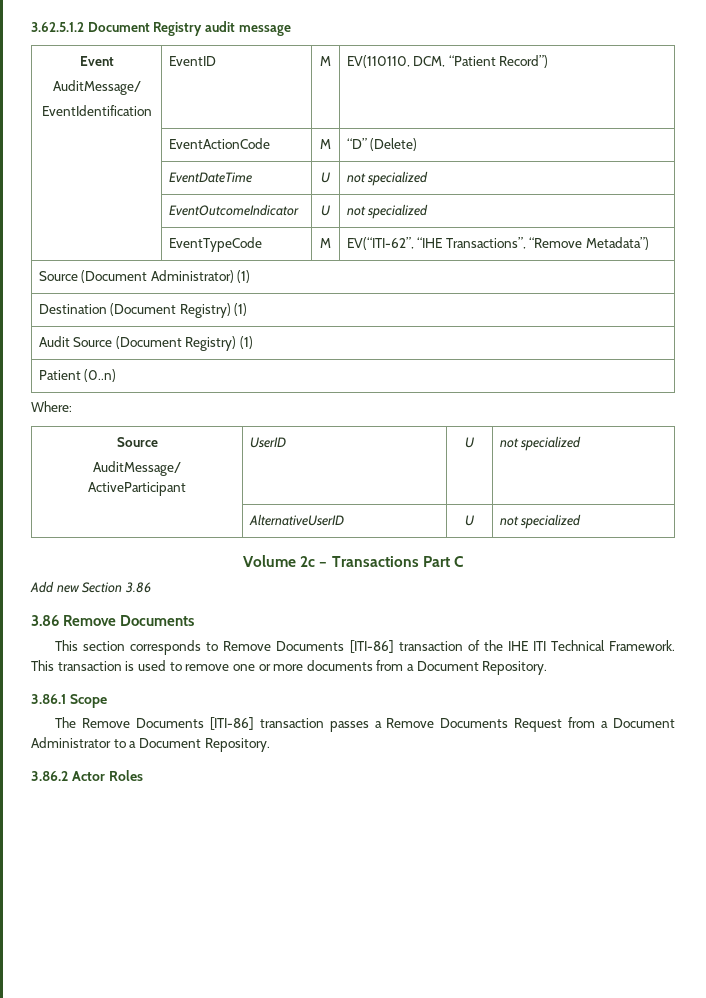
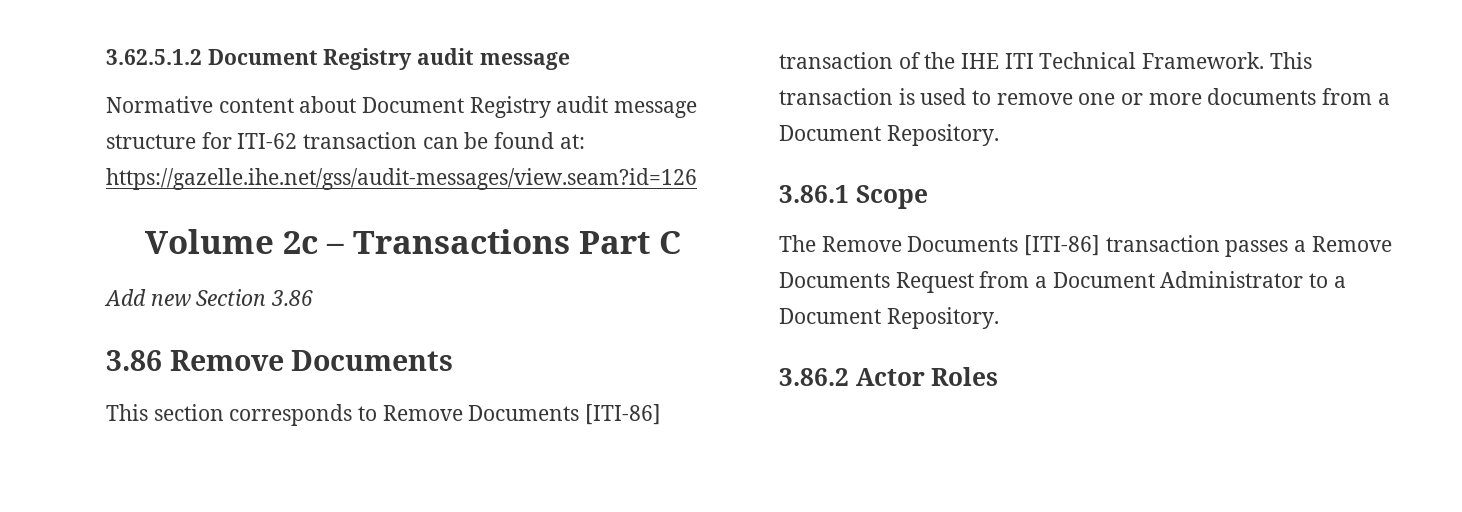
[79,56,114,66] [52,80,141,95] [41,105,152,116] [168,56,216,66] [320,56,331,66] [346,55,549,68] [168,138,270,149] [320,139,331,149] [346,138,418,151] [168,172,252,183] [321,172,330,183] [346,171,429,186] [168,204,299,216] [321,205,330,216] [346,204,429,219] [168,237,262,252] [320,238,331,248] [346,237,650,250] [38,270,251,283] [38,303,248,318] [38,336,254,351] [38,369,117,382] [31,401,72,412] [116,437,158,447] [93,461,181,476] [88,482,186,496] [249,437,286,448] [465,437,474,448] [499,436,582,451] [248,514,344,526] [465,515,474,526] [499,514,582,529] // Event // AuditMessage/ // EventIdentification | EventID | M | EV(110110, DCM, “Patient Record”) // | EventActionCode | M | “D” (Delete) // | EventDateTime | U | not specialized // | EventOutcomeIndicator | U | not specialized // | EventTypeCode | M | EV(“ITI-62”, “IHE Transactions”, “Remove Metadata”) // Source (Document Administrator) (1) // Destination (Document Registry) (1) // Audit Source (Document Registry) (1) // Patient (0..n) // Where: // Source // AuditMessage/ // ActiveParticipant | UserID | U | not specialized // | AlternativeUserID | U | not specialized -> [106,96,698,118] [106,132,585,149] [106,168,697,190] // Normative content about Document Registry audit message structure for ITI-62 transaction can be found at: https://gazelle.ihe.net/gss/audit-messages/view.seam?id=126

